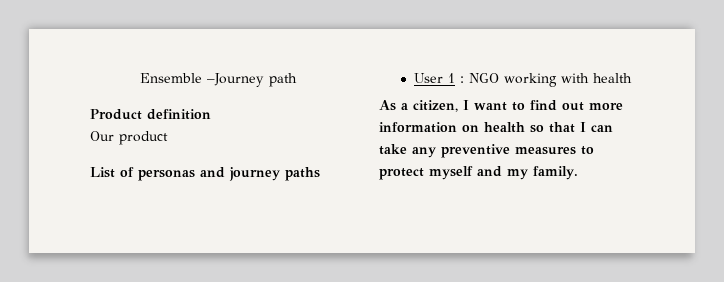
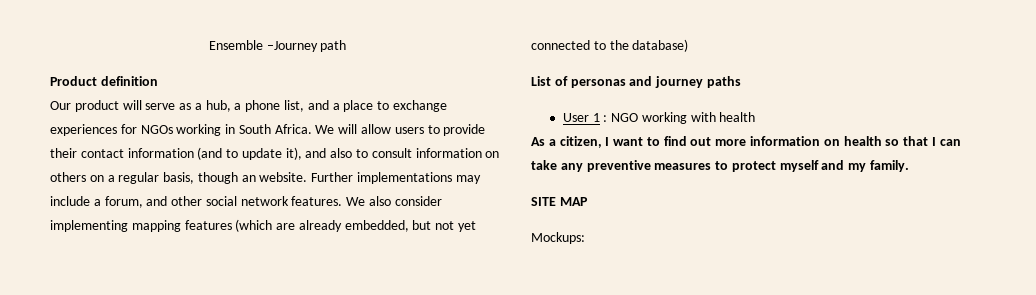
(168, 138) none -> [122,100,447,112] [50,124,486,136] [50,147,500,160] [50,172,481,184] [50,196,442,208] [50,219,477,232] [531,39,689,52] will serve as a hub, a phone list, and a place to exchange experiences for NGOs working in South Africa. We will allow users to provide their contact information (and to update it), and also to consult information on others on a regular basis, though an website. Further implementations may include a forum, and other social network features. We also consider implementing mapping features (which are already embedded, but not yet connected to the database)
(578, 173) none -> [531,197,588,206] [531,232,585,244] // SITE MAP // Mockups:

